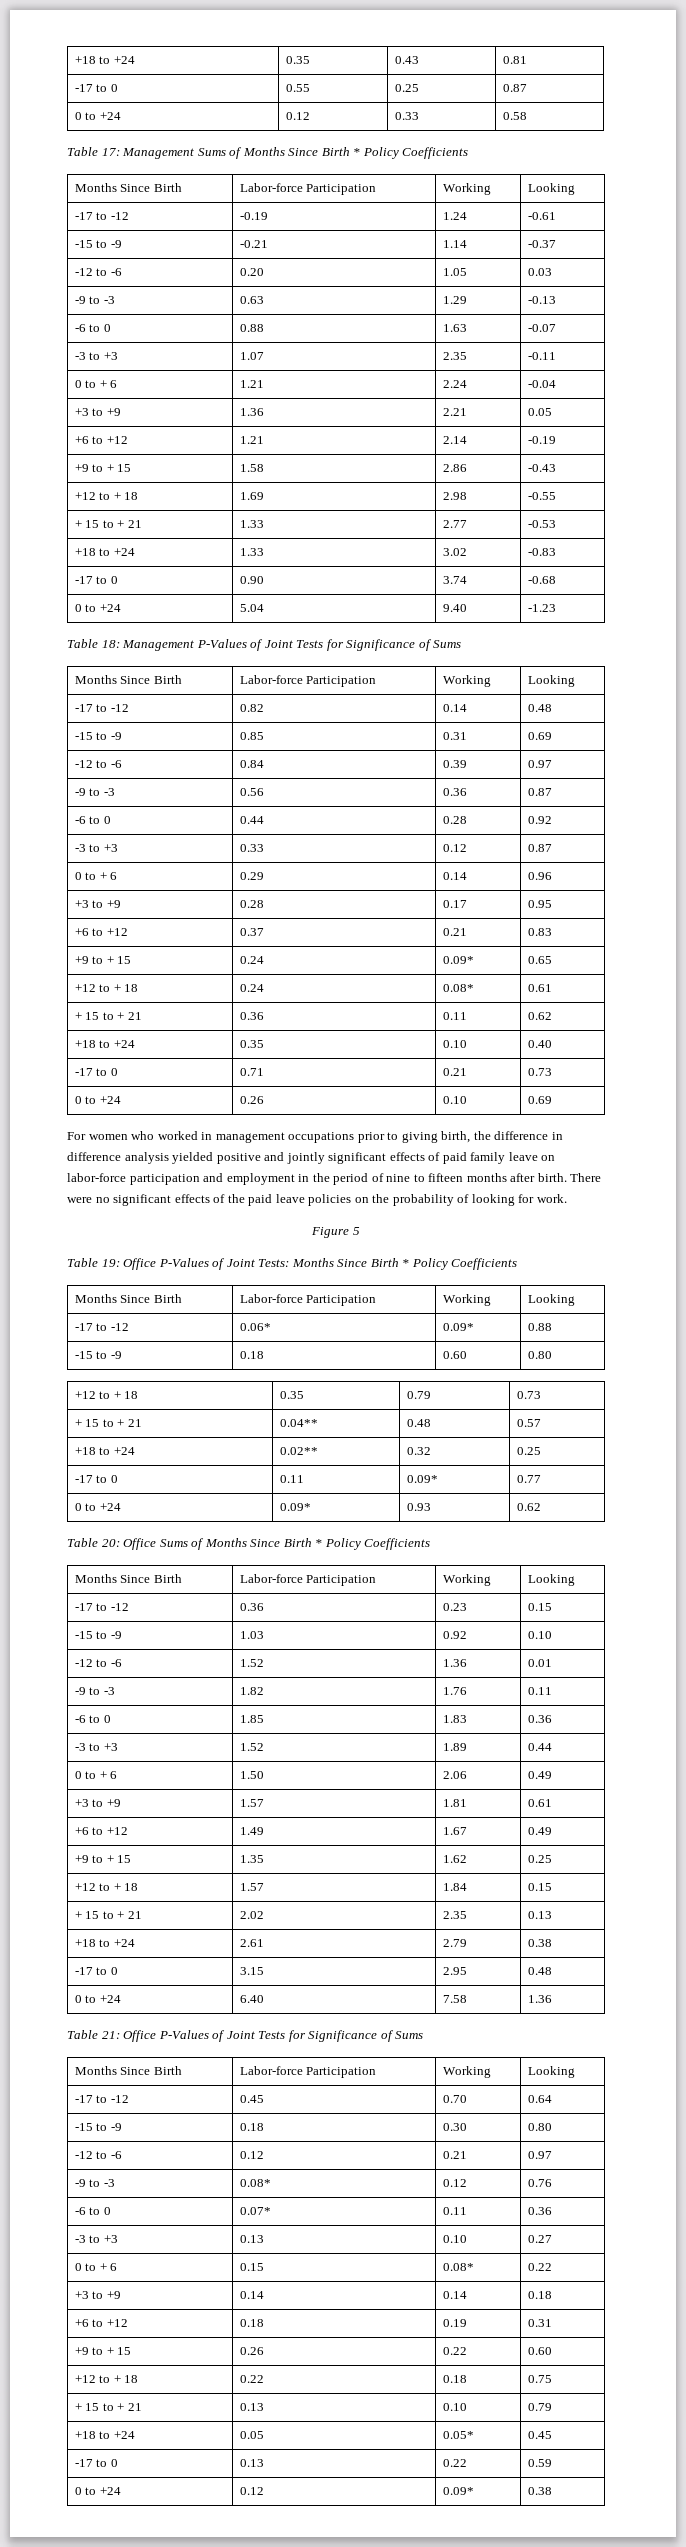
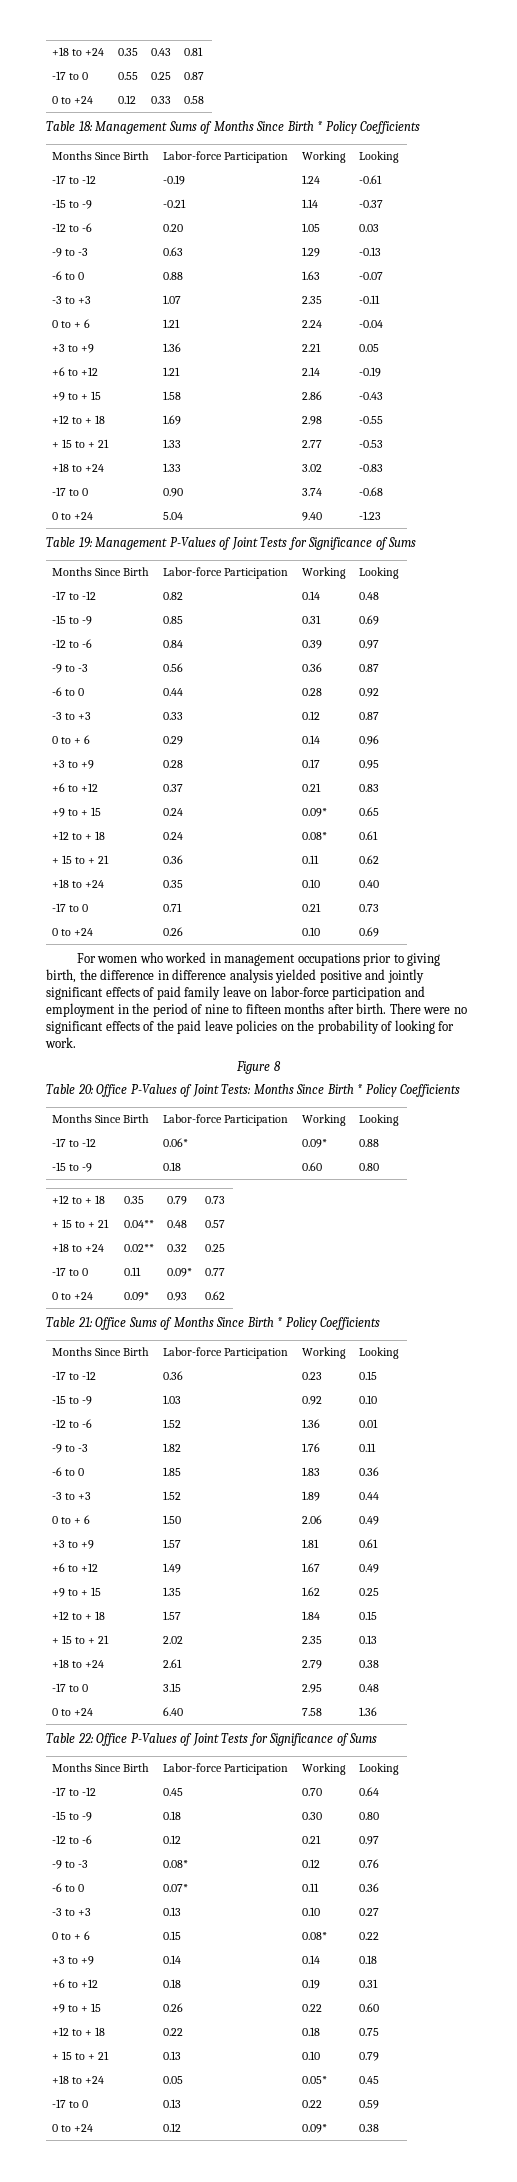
[101,148,120,156] 17: -> [78,121,93,131] 18:
[101,640,120,648] 18: -> [78,537,93,548] 19:
[352,1227,360,1235] [67,1258,120,1267] 5 // Table 19: -> [273,1061,281,1071] [46,1084,94,1094] 8 // Table 20:
[101,1539,120,1547] 20: -> [77,1317,93,1327] 21:
[101,2031,120,2039] 21: -> [77,1733,94,1743] 22:

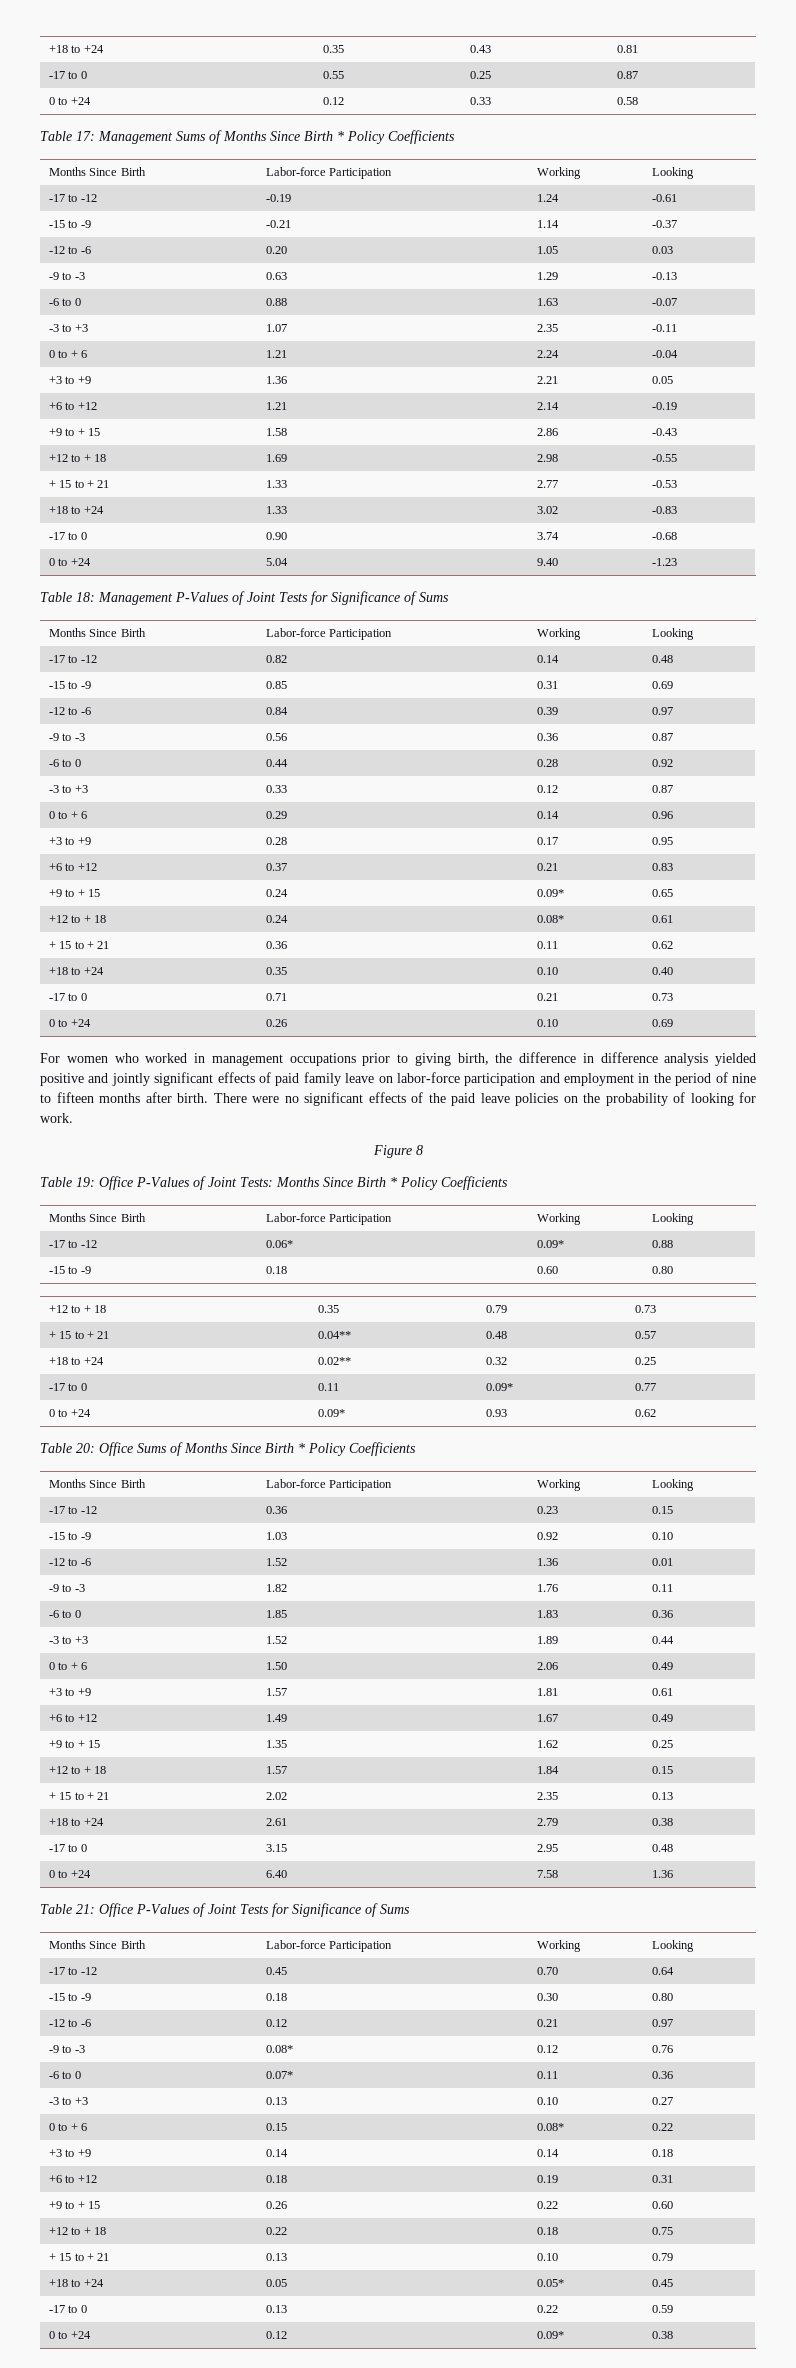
[78,121,93,131] 18: -> [76,131,95,141] 17:
[78,537,93,548] 19: -> [76,592,95,602] 18:
[77,1084,94,1094] 20: -> [76,1177,95,1187] 19:
[77,1317,93,1327] 21: -> [76,1443,95,1453] 20:
[77,1733,94,1743] 22: -> [76,1904,95,1914] 21:

